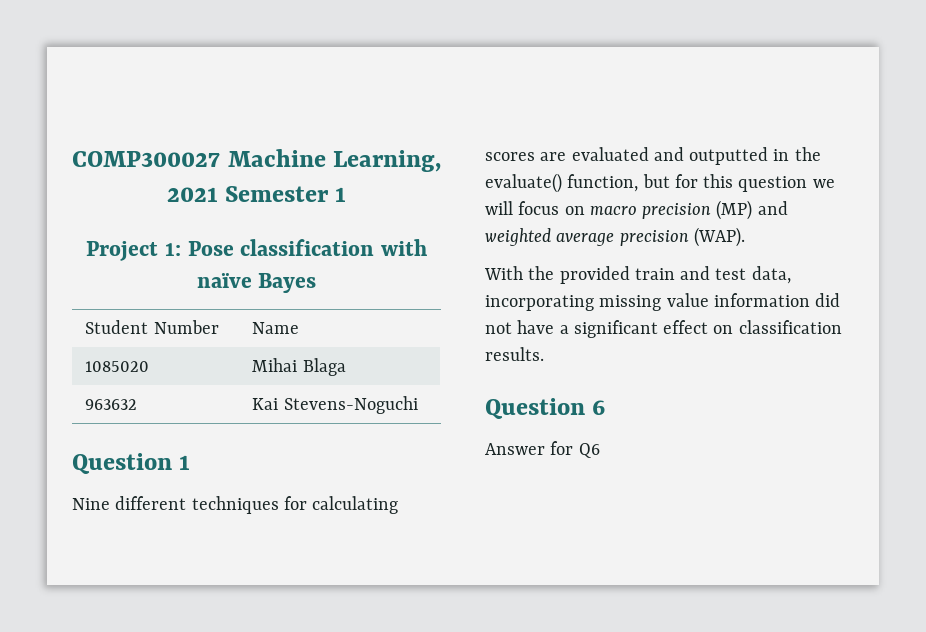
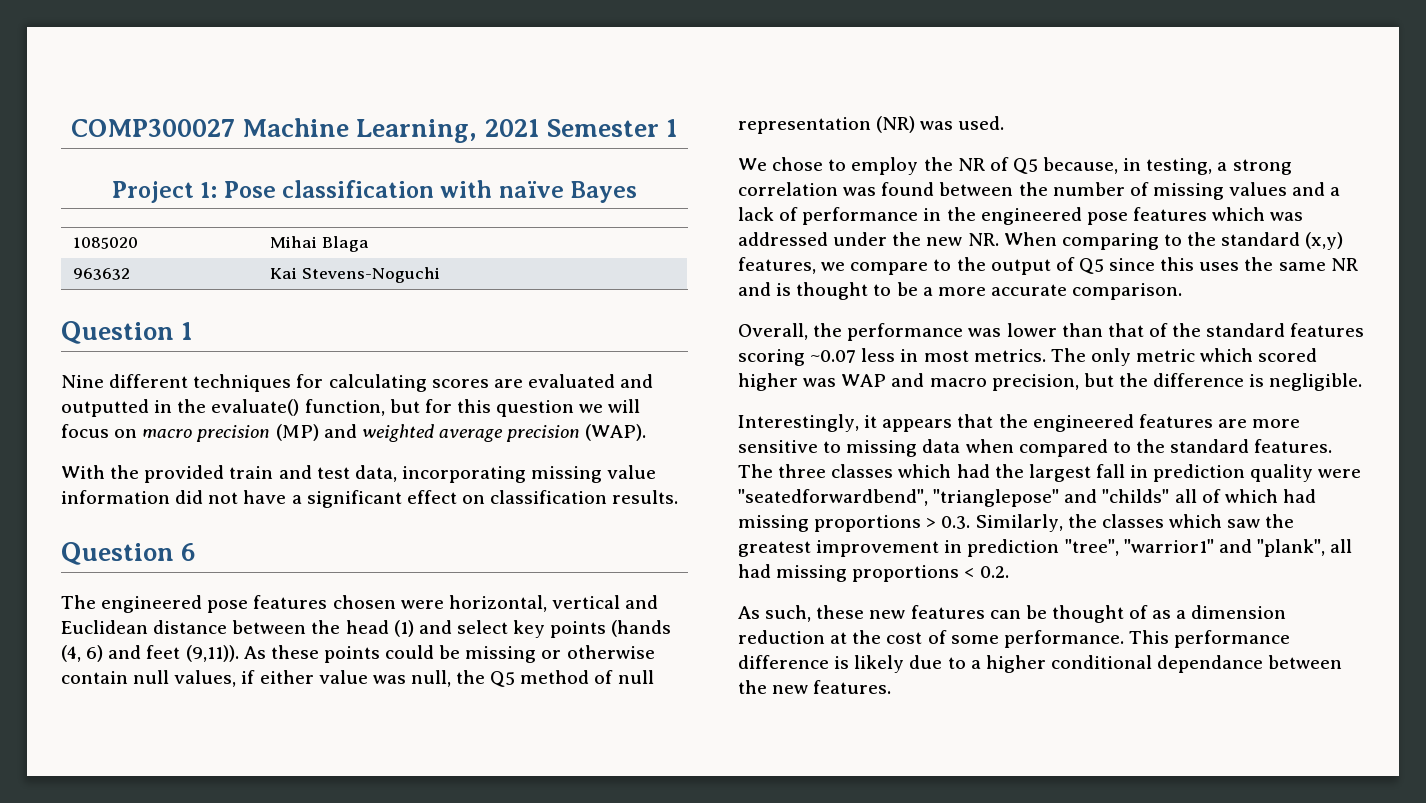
[85,320,219,334] [252,322,300,334] // Student Number | Name -> (638, 192) none
[485,441,600,458] Answer for Q6 -> [61,595,659,613] [61,620,672,638] [61,645,655,663] [61,670,654,687] [738,116,1005,134] [738,157,1292,175] [738,182,1341,200] [738,207,1304,225] [738,232,1344,250] [738,257,1358,275] [738,282,1183,300] [738,323,1365,341] [738,348,1318,366] [738,373,1363,391] [738,414,1301,432] [738,439,1333,457] [738,464,1362,482] [738,489,1316,507] [738,514,1295,532] [738,539,1353,557] [738,564,1009,582] [738,605,1287,623] [738,630,1291,648] [738,655,1343,673] [738,680,892,694] The engineered pose features chosen were horizontal, vertical and Euclidean distance between the head (1) and select key points (hands (4, 6) and feet (9,11)). As these points could be missing or otherwise contain null values, if either value was null, the Q5 method of null representation (NR) was used. // We chose to employ the NR of Q5 because, in testing, a strong correlation was found between the number of missing values and a lack of performance in the engineered pose features which was addressed under the new NR. When comparing to the standard (x,y) features, we compare to the output of Q5 since this uses the same NR and is thought to be a more accurate comparison. // Overall, the performance was lower than that of the standard features scoring ~0.07 less in most metrics. The only metric which scored higher was WAP and macro precision, but the difference is negligible. // Interestingly, it appears that the engineered features are more sensitive to missing data when compared to the standard features. The three classes which had the largest fall in prediction quality were "seatedforwardbend", "trianglepose" and "childs" all of which had missing proportions > 0.3. Similarly, the classes which saw the greatest improvement in prediction "tree", "warrior1" and "plank", all had missing proportions < 0.2. // As such, these new features can be thought of as a dimension reduction at the cost of some performance. This performance difference is likely due to a higher conditional dependance between the new features.

